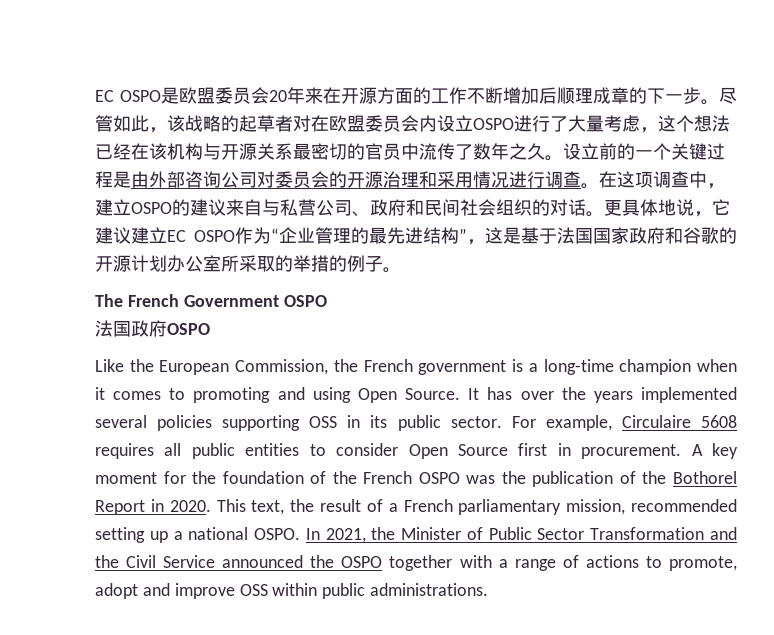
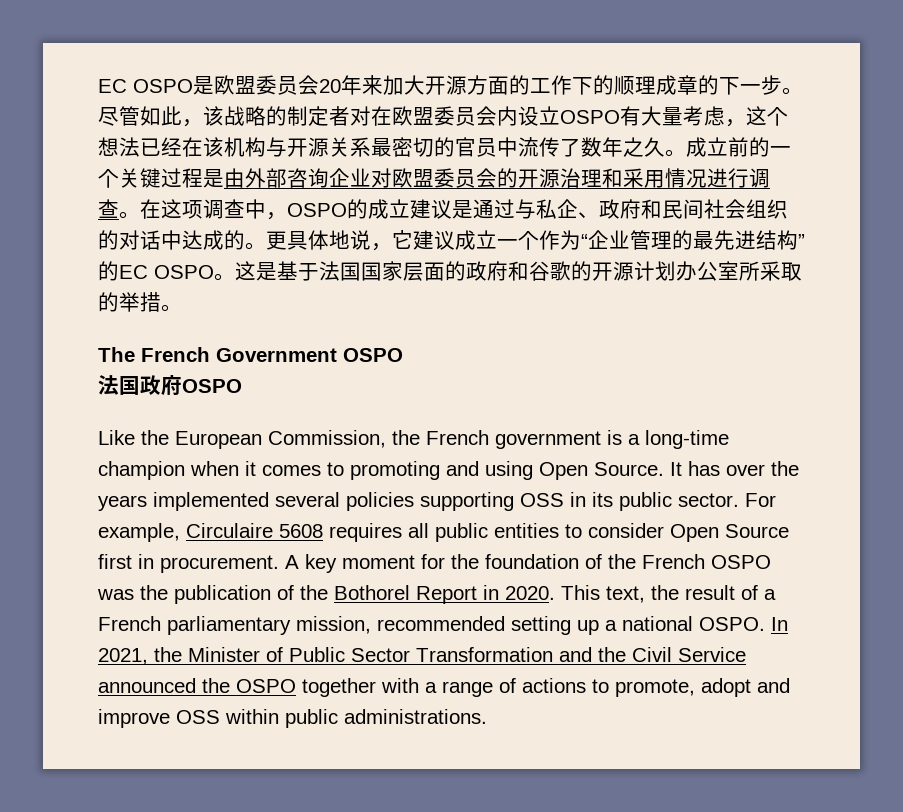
[323,87,341,104] 在 -> [383,75,425,95] 加大
[467,87,557,104] 不断增加后 -> [572,75,614,95] 下的
[239,115,275,132] 起草 -> [287,106,329,126] 制定
[514,115,568,132] 进行了 -> [620,106,641,126] 有
[563,143,581,160] 设 -> [686,137,707,157] 成
[221,171,275,188] 公司对 -> [329,168,434,188] 企业对欧盟
[95,199,352,216] 建立OSPO的建议来自与私营公司 -> [287,199,578,219] OSPO的成立建议是通过与私企
(586, 207) none -> [161,230,245,250] 中达成的
[131,227,235,244] 建立EC OSPO -> [455,230,539,250] 成立一个
[467,239,485,245] ， -> [98,261,235,281] 的EC OSPO。
(629, 235) none -> [403,261,466,281] 层面的
[329,255,383,272] 的例子 -> (161, 302) none

